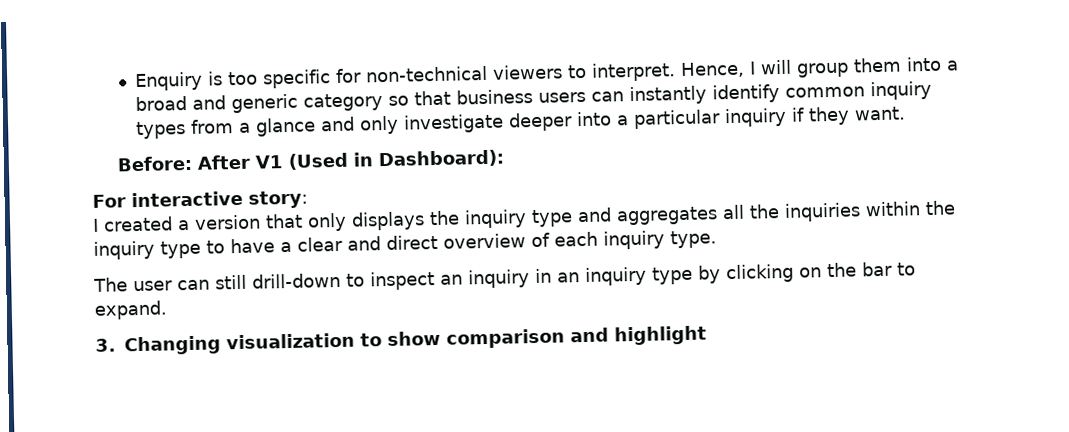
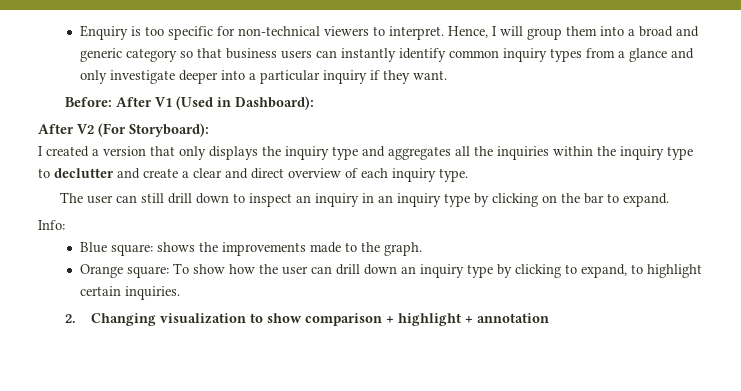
[92,190,308,209] For interactive story: -> [38,123,209,137] After V2 (For Storyboard):
[230,238,275,254] have -> [54,168,178,179] declutter and create
[252,272,341,289] drill-down -> [167,193,229,204] drill down
[95,338,116,352] 3. -> [38,220,65,230] [80,242,423,256] [80,263,703,278] [80,286,181,300] [64,314,76,323] Info: // Blue square: shows the improvements made to the graph. // Orange square: To show how the user can drill down an inquiry type by clicking to expand, to highlight certain inquiries. // 2.
[570,325,707,346] and highlight -> [386,313,550,326] + highlight + annotation

